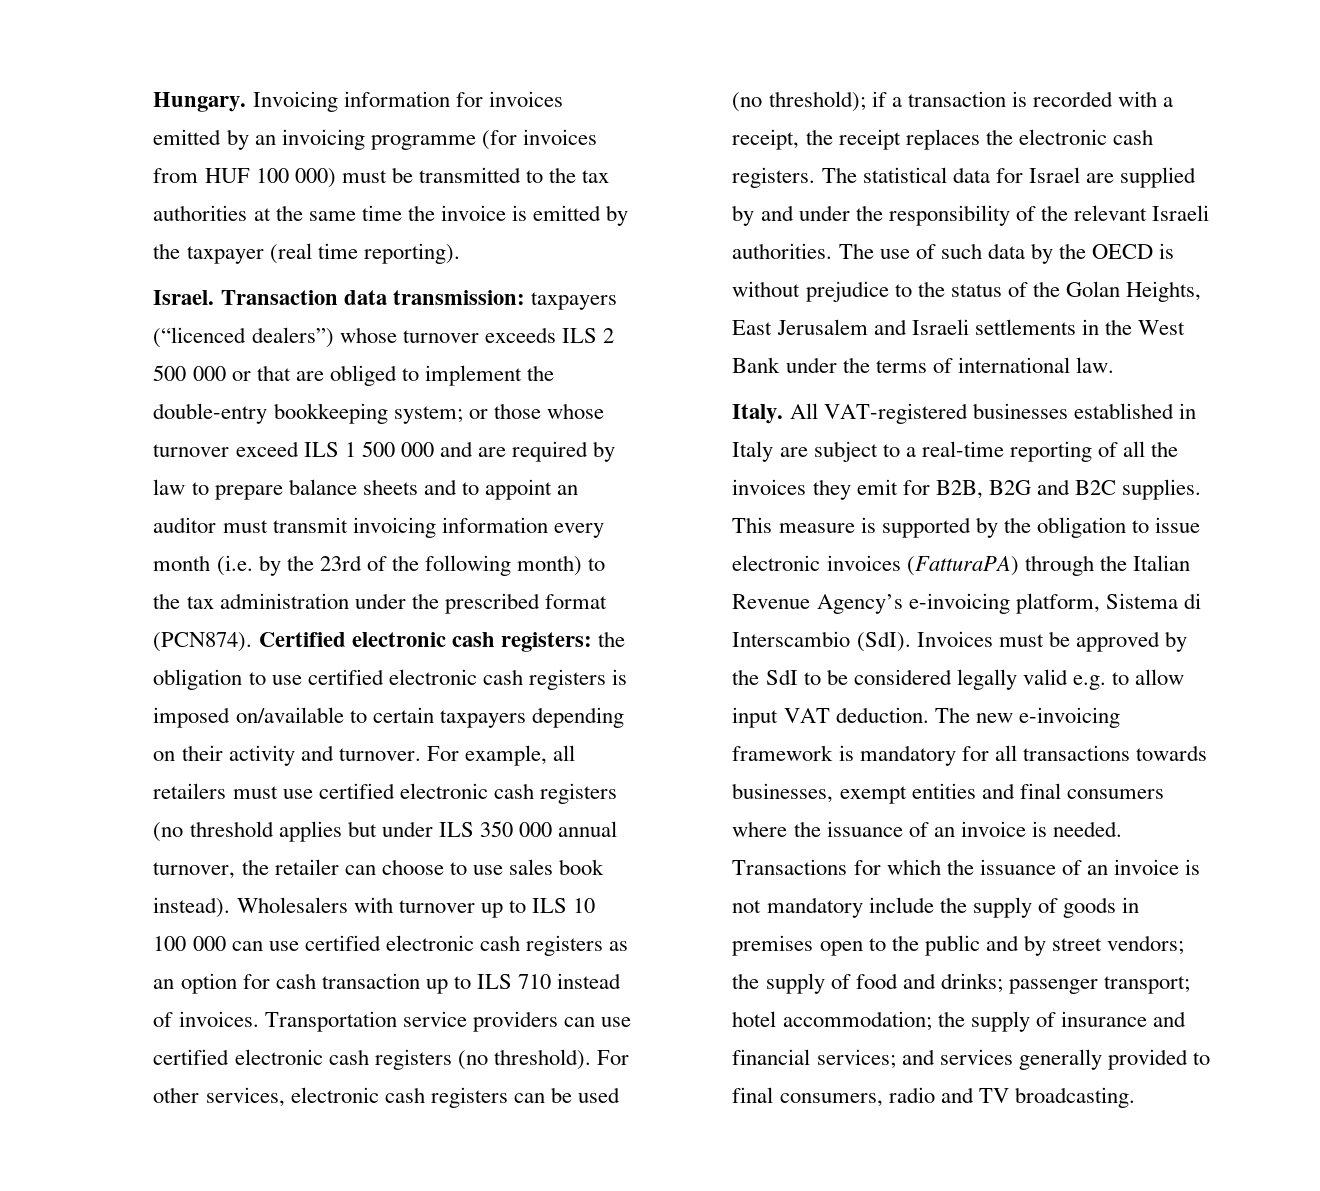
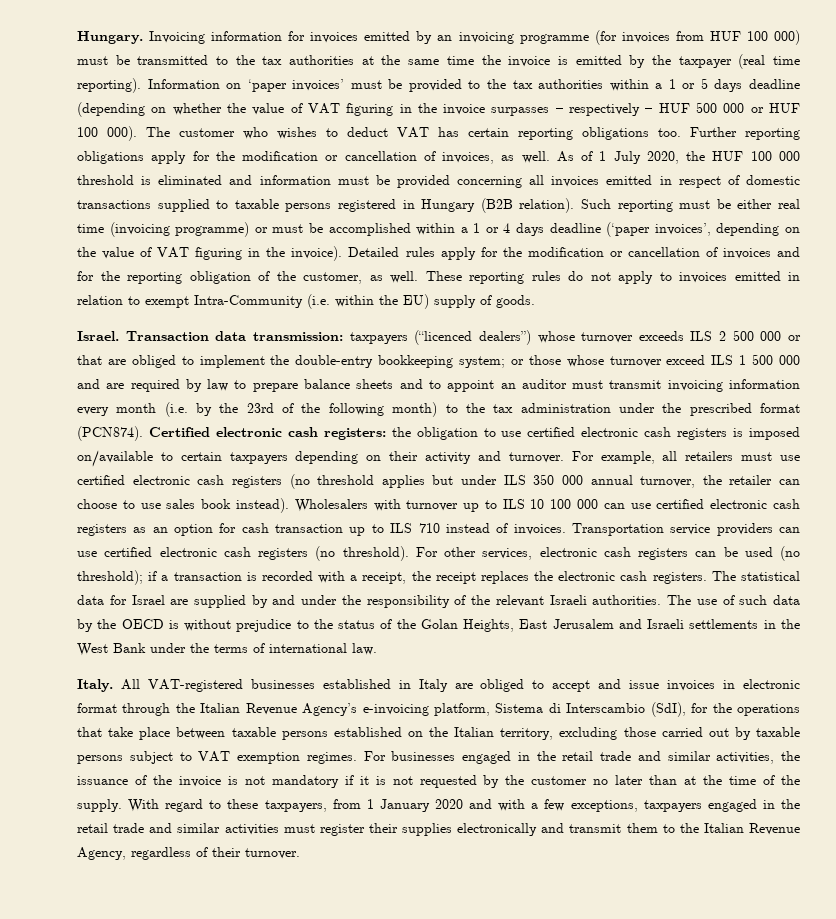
(460, 253) none -> [147,78,800,92] [77,102,801,117] [77,126,800,141] [77,151,801,164] [77,175,800,188] [77,198,800,213] [77,222,800,237] [77,246,800,261] [77,271,800,284] [77,294,536,309] Information on ‘paper invoices’ must be provided to the tax authorities within a 1 or 5 days deadline (depending on whether the value of VAT figuring in the invoice surpasses – respectively – HUF 500 000 or HUF 100 000). The customer who wishes to deduct VAT has certain reporting obligations too. Further reporting obligations apply for the modification or cancellation of invoices, as well. As of 1 July 2020, the HUF 100 000 threshold is eliminated and information must be provided concerning all invoices emitted in respect of domestic transactions supplied to taxable persons registered in Hungary (B2B relation). Such reporting must be either real time (invoicing programme) or must be accomplished within a 1 or 4 days deadline (‘paper invoices’, depending on the value of VAT figuring in the invoice). Detailed rules apply for the modification or cancellation of invoices and for the reporting obligation of the customer, as well. These reporting rules do not apply to invoices emitted in relation to exempt Intra-Community (i.e. within the EU) supply of goods.
[813,441,1179,462] [732,479,1202,500] [732,517,1201,538] [732,555,1019,576] subject to a real-time reporting of all the invoices they emit for B2B, B2G and B2C supplies. This measure is supported by the obligation to issue electronic invoices (FatturaPA) -> [480,679,801,692] [77,703,118,713] obliged to accept and issue invoices in electronic format
[856,631,1187,652] [732,669,1185,690] [732,707,1120,728] [732,745,1207,766] [732,783,1164,804] [732,821,1122,837] [732,859,1201,875] [732,897,1139,918] [732,935,1185,956] [732,973,1190,994] [732,1011,1186,1032] [732,1049,1210,1070] [732,1087,1135,1108] (SdI). Invoices must be approved by the SdI to be considered legally valid e.g. to allow input VAT deduction. The new e-invoicing framework is mandatory for all transactions towards businesses, exempt entities and final consumers where the issuance of an invoice is needed. Transactions for which the issuance of an invoice is not mandatory include the supply of goods in premises open to the public and by street vendors; the supply of food and drinks; passenger transport; hotel accommodation; the supply of insurance and financial services; and services generally provided to final consumers, radio and TV broadcasting. -> [650,702,800,717] [77,727,800,740] [77,751,800,764] [77,775,800,788] [77,799,800,812] [77,823,801,836] [77,847,301,860] (SdI), for the operations that take place between taxable persons established on the Italian territory, excluding those carried out by taxable persons subject to VAT exemption regimes. For businesses engaged in the retail trade and similar activities, the issuance of the invoice is not mandatory if it is not requested by the customer no later than at the time of the supply. With regard to these taxpayers, from 1 January 2020 and with a few exceptions, taxpayers engaged in the retail trade and similar activities must register their supplies electronically and transmit them to the Italian Revenue Agency, regardless of their turnover.

